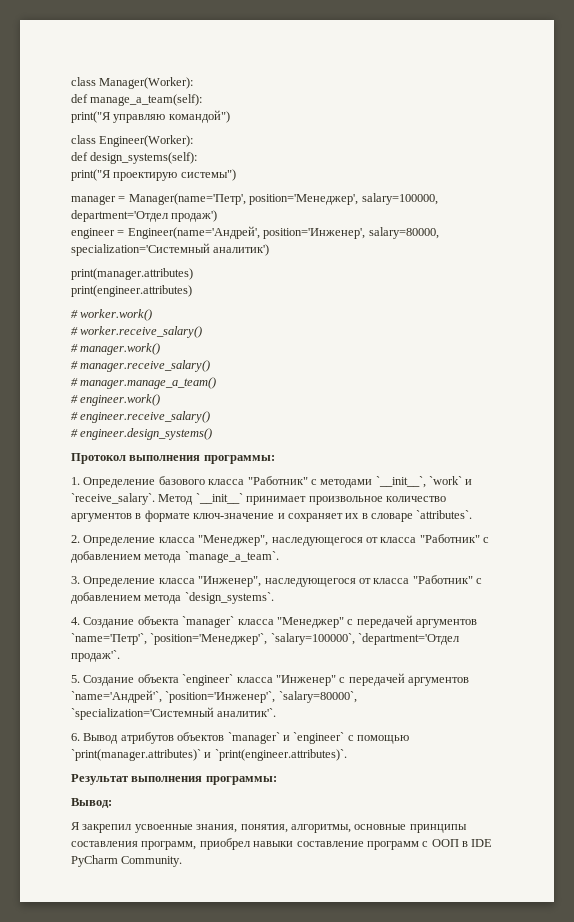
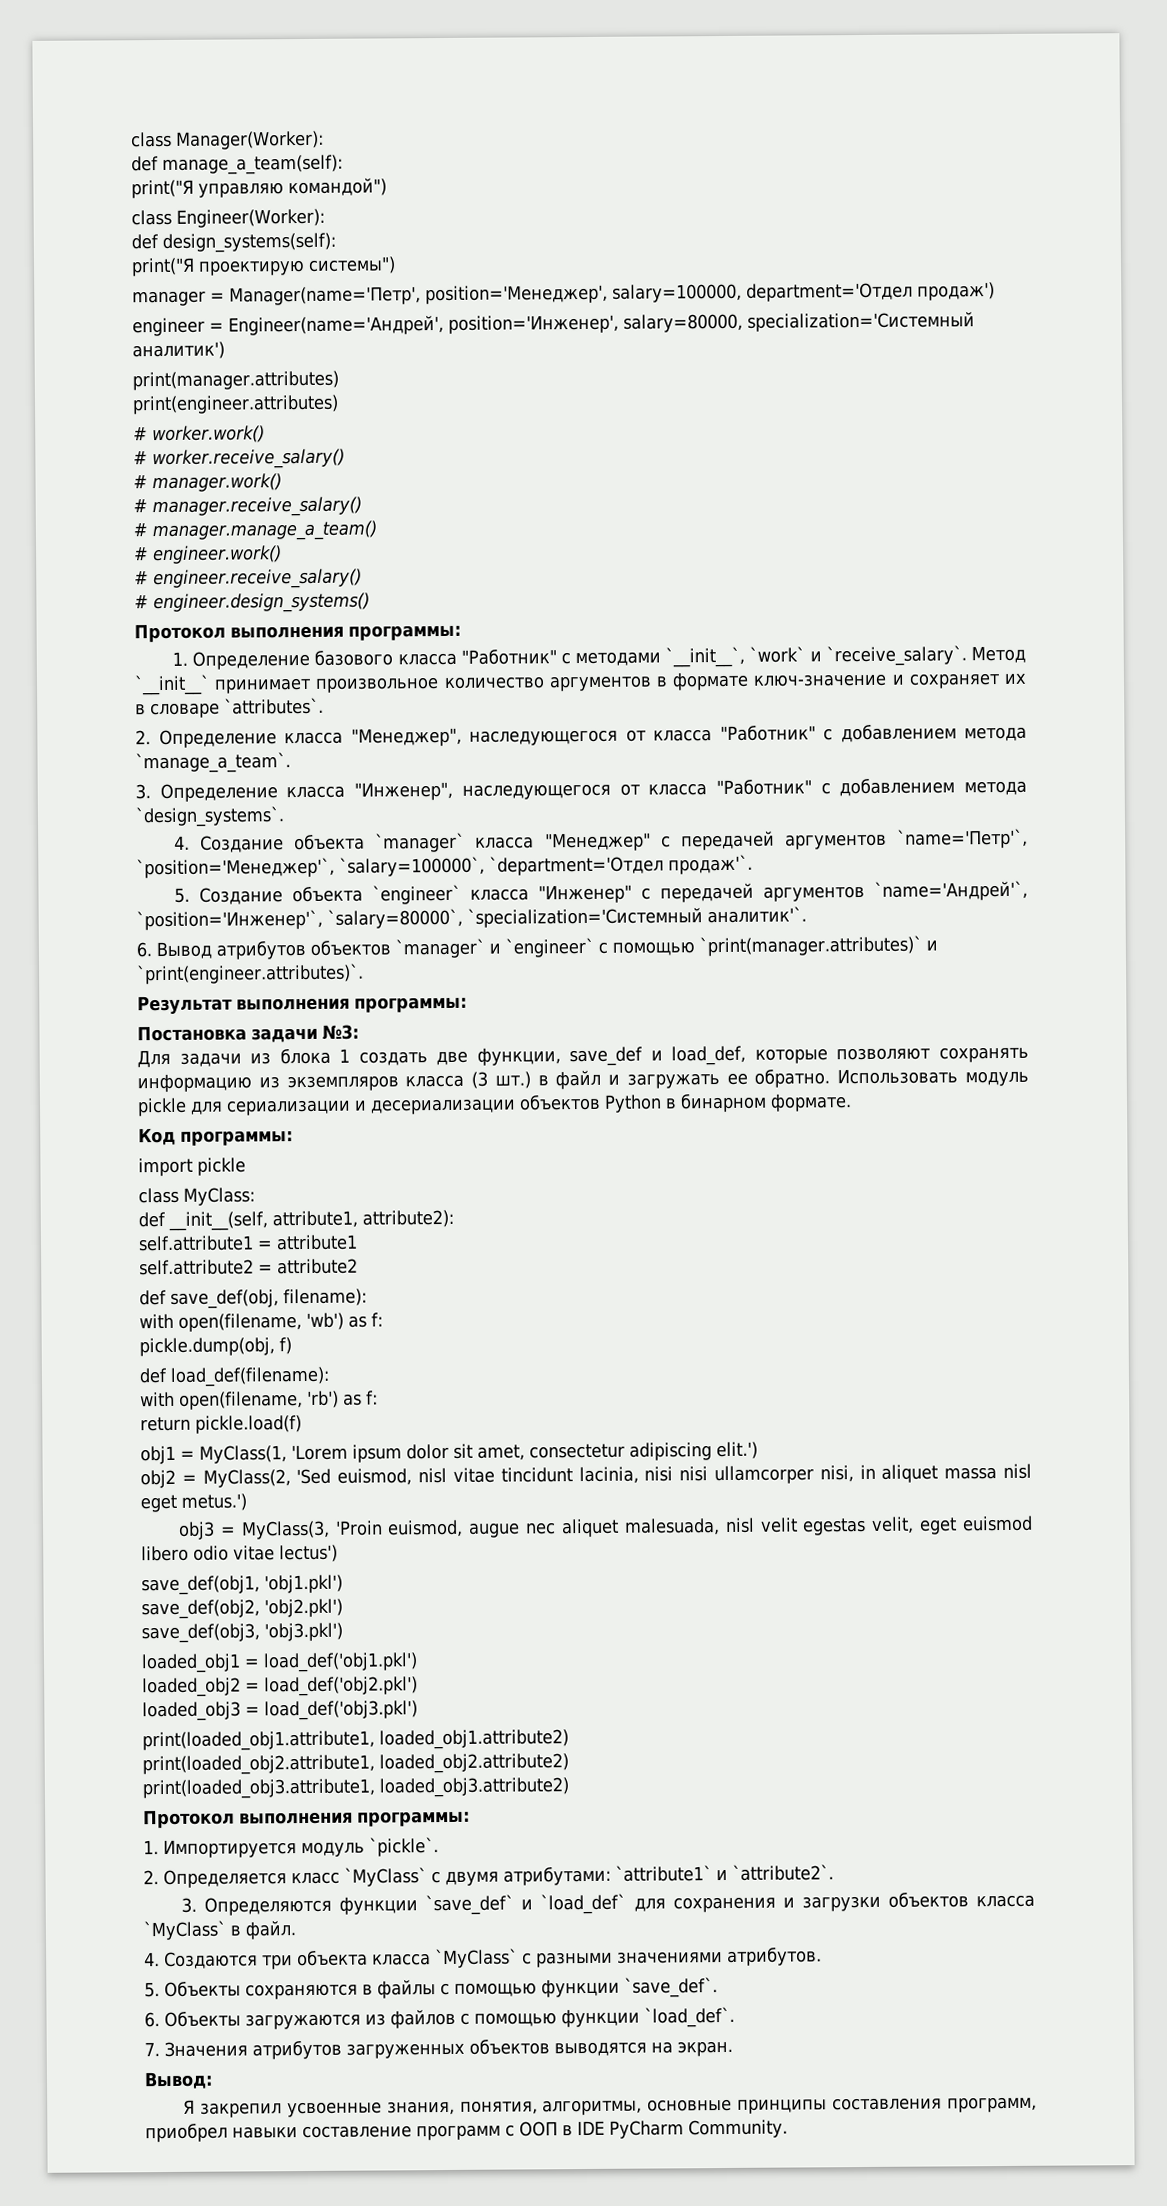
(277, 780) none -> [137,1024,359,1043] [137,1045,1030,1068] [137,1068,1029,1093] [137,1093,852,1117] [138,1127,293,1146] [138,1157,246,1177] [138,1187,255,1206] [138,1209,454,1231] [138,1234,358,1252] [139,1258,358,1276] [139,1288,367,1309] [139,1312,383,1332] [139,1337,292,1357] [139,1366,330,1387] [140,1390,378,1410] [140,1415,302,1434] [140,1441,758,1465] [140,1463,1032,1489] [140,1493,247,1513] [178,1515,1034,1540] [141,1544,338,1563] [141,1574,343,1596] [141,1598,343,1620] [141,1622,343,1644] [141,1652,418,1674] [142,1676,418,1698] [142,1700,418,1722] [142,1729,569,1752] [142,1753,569,1776] [142,1777,569,1800] [143,1809,470,1829] [143,1837,439,1859] [143,1864,834,1889] [181,1892,1036,1916] [143,1920,296,1941] [144,1947,822,1970] [144,1977,718,2000] [144,2006,735,2030] [144,2039,733,2060] // Постановка задачи №3: // Для задачи из блока 1 создать две функции, save_def и load_def, которые позволяют сохранять информацию из экземпляров класса (3 шт.) в файл и загружать ее обратно. Использовать модуль pickle для сериализации и десериализации объектов Python в бинарном формате. // Код программы: // import pickle // class MyClass: // def __init__(self, attribute1, attribute2): // self.attribute1 = attribute1 // self.attribute2 = attribute2 // def save_def(obj, filename): // with open(filename, 'wb') as f: // pickle.dump(obj, f) // def load_def(filename): // with open(filename, 'rb') as f: // return pickle.load(f) // obj1 = MyClass(1, 'Lorem ipsum dolor sit amet, consectetur adipiscing elit.') // obj2 = MyClass(2, 'Sed euismod, nisl vitae tincidunt lacinia, nisi nisi ullamcorper nisi, in aliquet massa nisl eget metus.') // obj3 = MyClass(3, 'Proin euismod, augue nec aliquet malesuada, nisl velit egestas velit, eget euismod libero odio vitae lectus') // save_def(obj1, 'obj1.pkl') // save_def(obj2, 'obj2.pkl') // save_def(obj3, 'obj3.pkl') // loaded_obj1 = load_def('obj1.pkl') // loaded_obj2 = load_def('obj2.pkl') // loaded_obj3 = load_def('obj3.pkl') // print(loaded_obj1.attribute1, loaded_obj1.attribute2) // print(loaded_obj2.attribute1, loaded_obj2.attribute2) // print(loaded_obj3.attribute1, loaded_obj3.attribute2) // Протокол выполнения программы: // 1. Импортируется модуль `pickle`. // 2. Определяется класс `MyClass` с двумя атрибутами: `attribute1` и `attribute2`. // 3. Определяются функции `save_def` и `load_def` для сохранения и загрузки объектов класса `MyClass` в файл. // 4. Создаются три объекта класса `MyClass` с разными значениями атрибутов. // 5. Объекты сохраняются в файлы с помощью функции `save_def`. // 6. Объекты загружаются из файлов с помощью функции `load_def`. // 7. Значения атрибутов загруженных объектов выводятся на экран.

